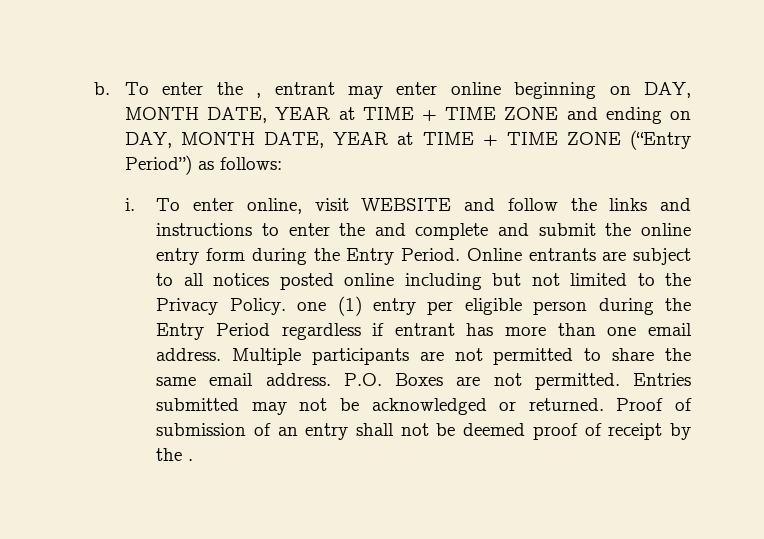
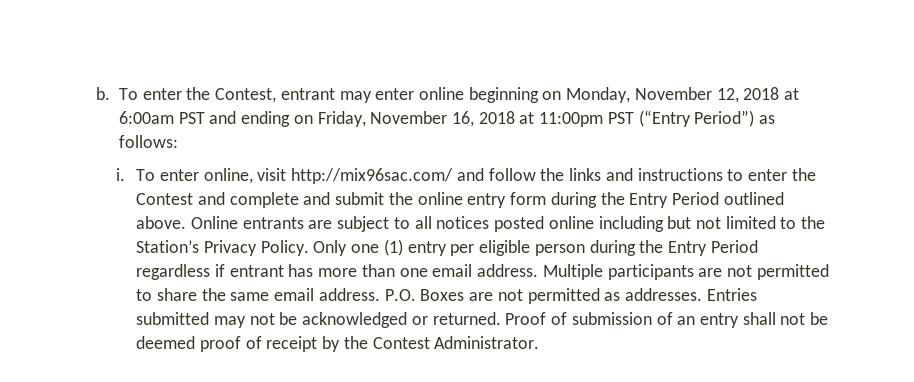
[256,93,262,98] , -> [215,88,277,103] Contest,
[644,82,691,98] [124,107,692,124] [124,132,621,148] DAY, MONTH DATE, YEAR at TIME + TIME ZONE and ending on DAY, MONTH DATE, YEAR at TIME + TIME ZONE -> [566,87,800,103] [118,111,634,127] Monday, November 12, 2018 at 6:00am PST and ending on Friday, November 16, 2018 at 11:00pm PST
[361,198,452,211] WEBSITE -> [291,168,454,184] http://mix96sac.com/
(366, 229) none -> [136,193,194,205] Contest
[401,248,461,261] Period. -> [671,192,784,205] [136,216,187,229] Period outlined above.
(692, 279) none -> [136,240,200,253] Station’s
(286, 306) none -> [313,240,348,256] Only
[534,373,620,390] permitted. -> [527,288,702,304] permitted as addresses.
[188,459,194,461] . -> [372,336,540,349] Contest Administrator.

